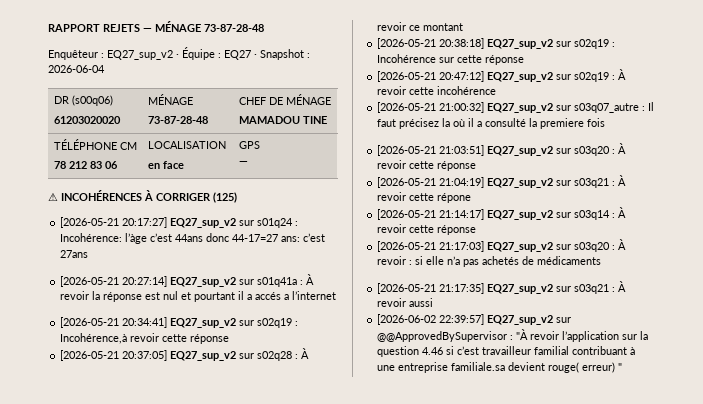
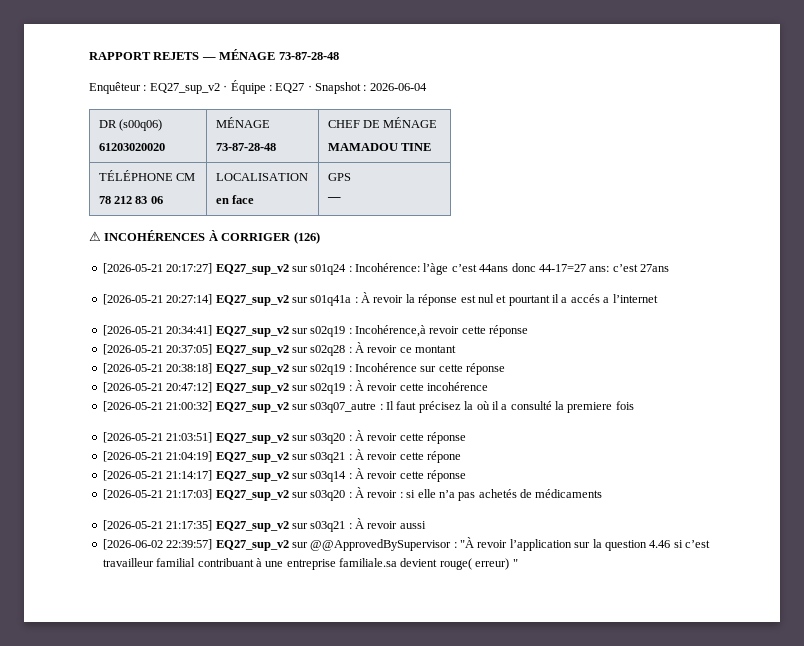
[213,192,237,203] (125) -> [293,232,320,244] (126)

